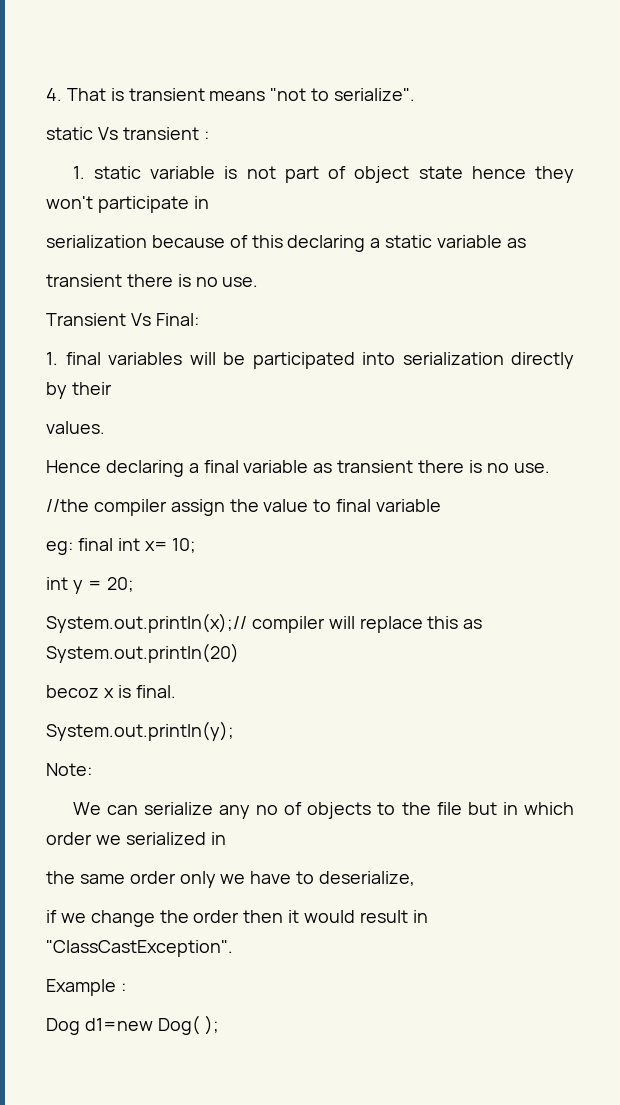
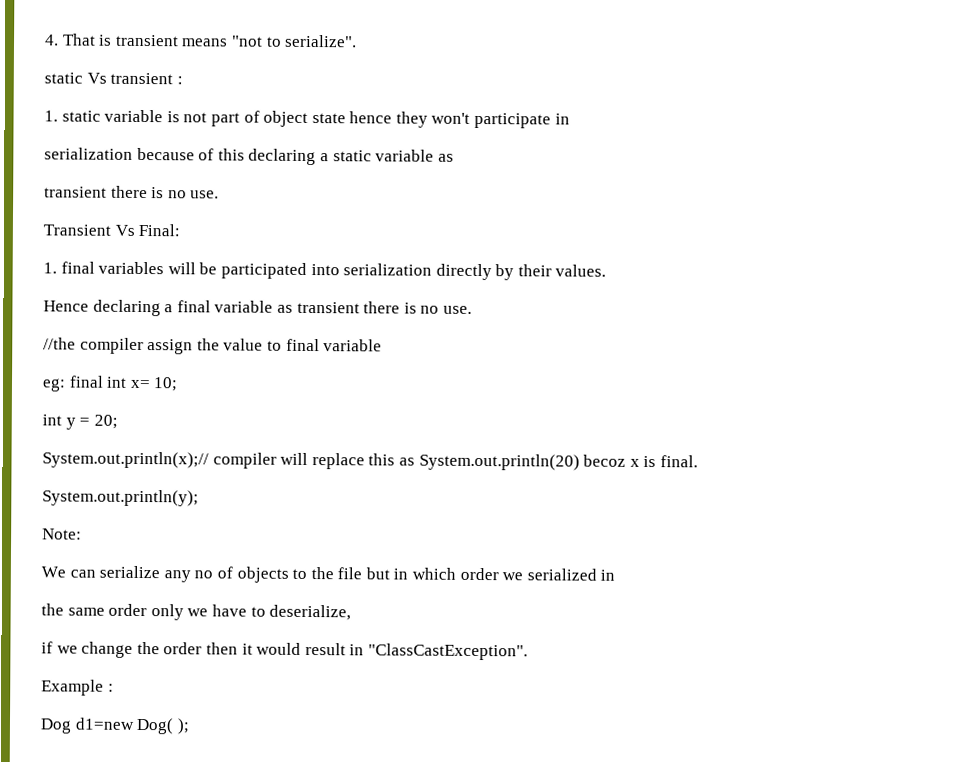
(112, 388) // -> (552, 270) none
(239, 653) // -> (580, 462) none

